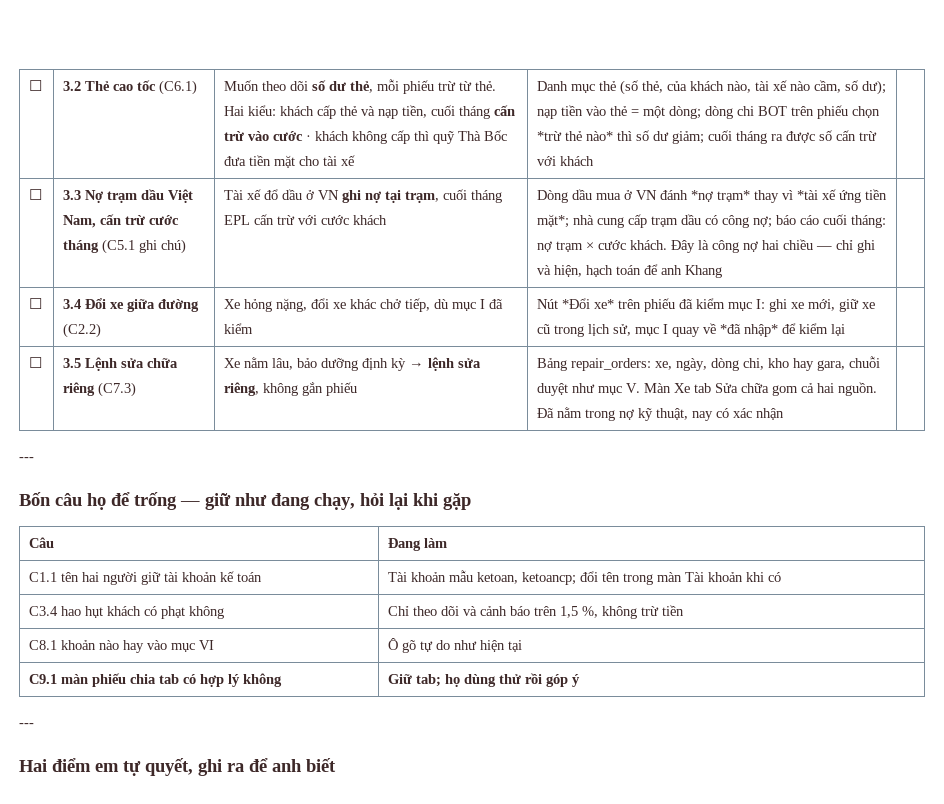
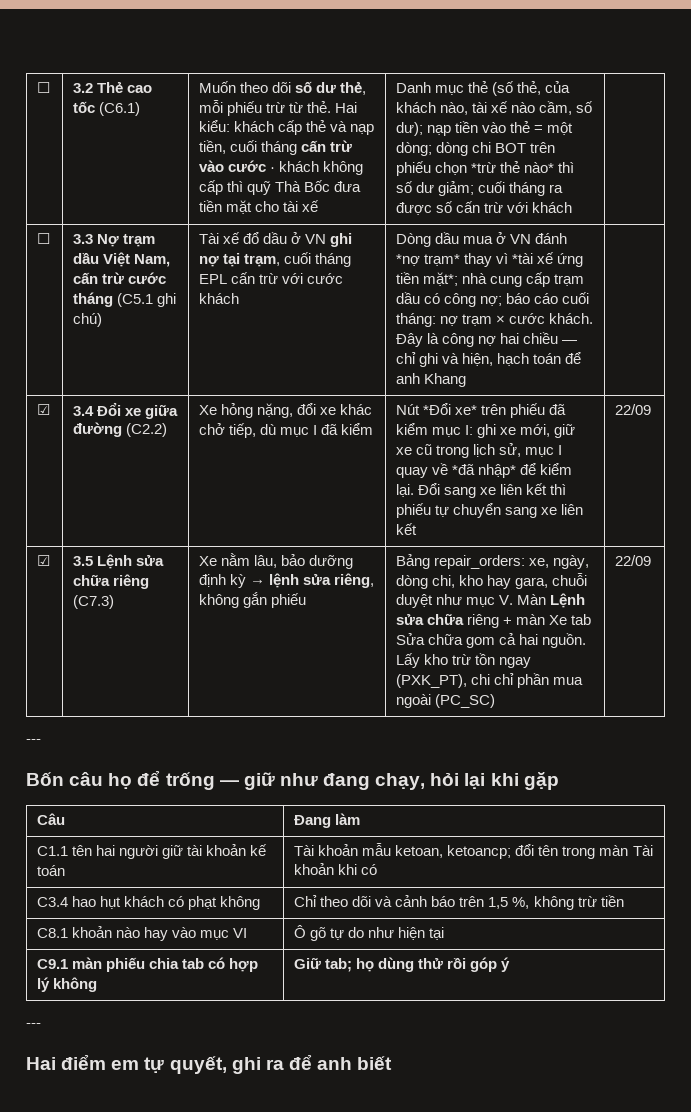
[29,298,43,309] ☐ -> [37,404,51,415] ☑
[831,324,846,336] [29,357,43,368] lại | // ☐ -> [396,483,567,498] [396,503,584,518] [396,523,418,535] [615,404,652,415] [37,555,51,566] lại. Đổi sang xe liên kết thì phiếu tự chuyển sang xe liên kết | 22/09 // ☑
(672, 388) none -> [550,593,586,608] [396,613,546,628] Lệnh sửa chữa riêng + màn
[537,407,785,421] Đã nằm trong nợ kỹ thuật, nay có xác nhận | -> [396,653,532,668] [396,673,584,688] [396,694,496,708] [615,555,652,566] Lấy kho trừ tồn ngay (PXK_PT), chi chỉ phần mua ngoài (PC_SC) | 22/09

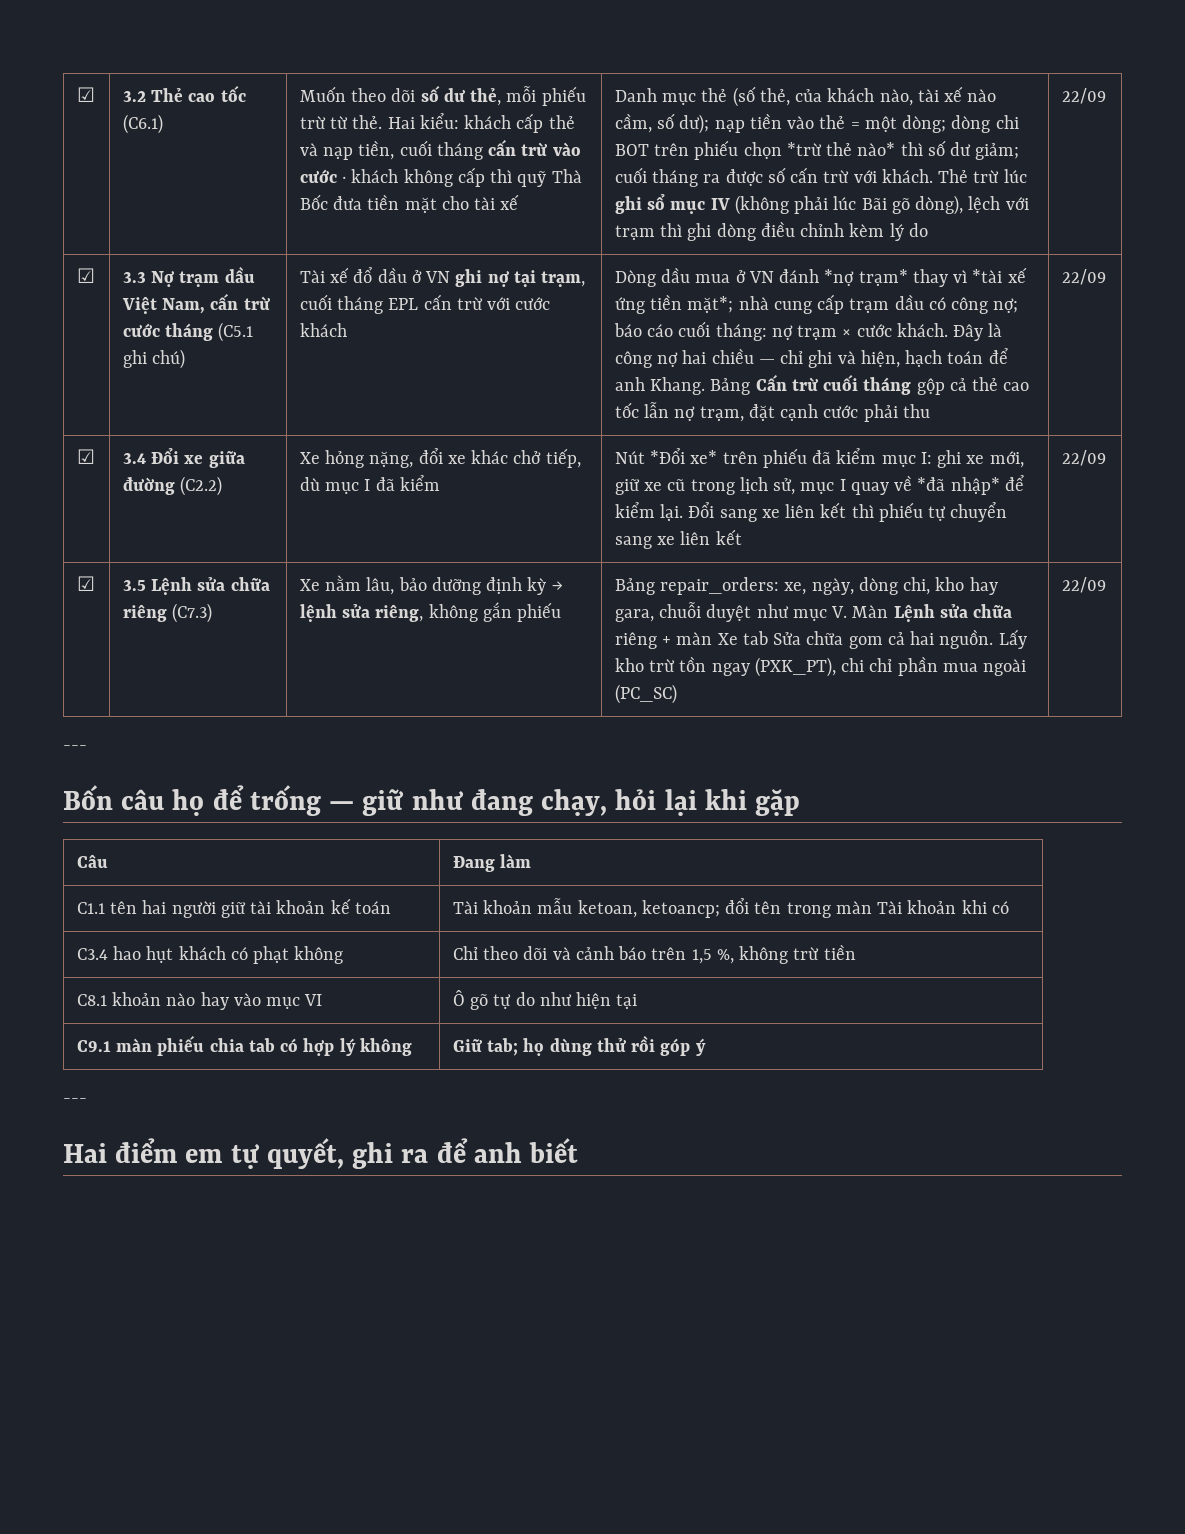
[37,82,51,93] ☐ -> [76,87,95,102] ☑
[532,202,573,213] [37,233,51,244] khách | // ☐ -> [881,169,1027,183] [614,194,1029,215] [614,221,928,241] [1061,88,1106,104] [76,268,95,283] khách. Thẻ trừ lúc ghi sổ mục IV (không phải lúc Bãi gõ dòng), lệch với trạm thì ghi dòng điều chỉnh kèm lý do | 22/09 // ☑
[424,373,467,387] Khang | -> [650,375,1030,395] [614,402,930,422] [1061,269,1106,285] Khang. Bảng Cấn trừ cuối tháng gộp cả thẻ cao tốc lẫn nợ trạm, đặt cạnh cước phải thu | 22/09

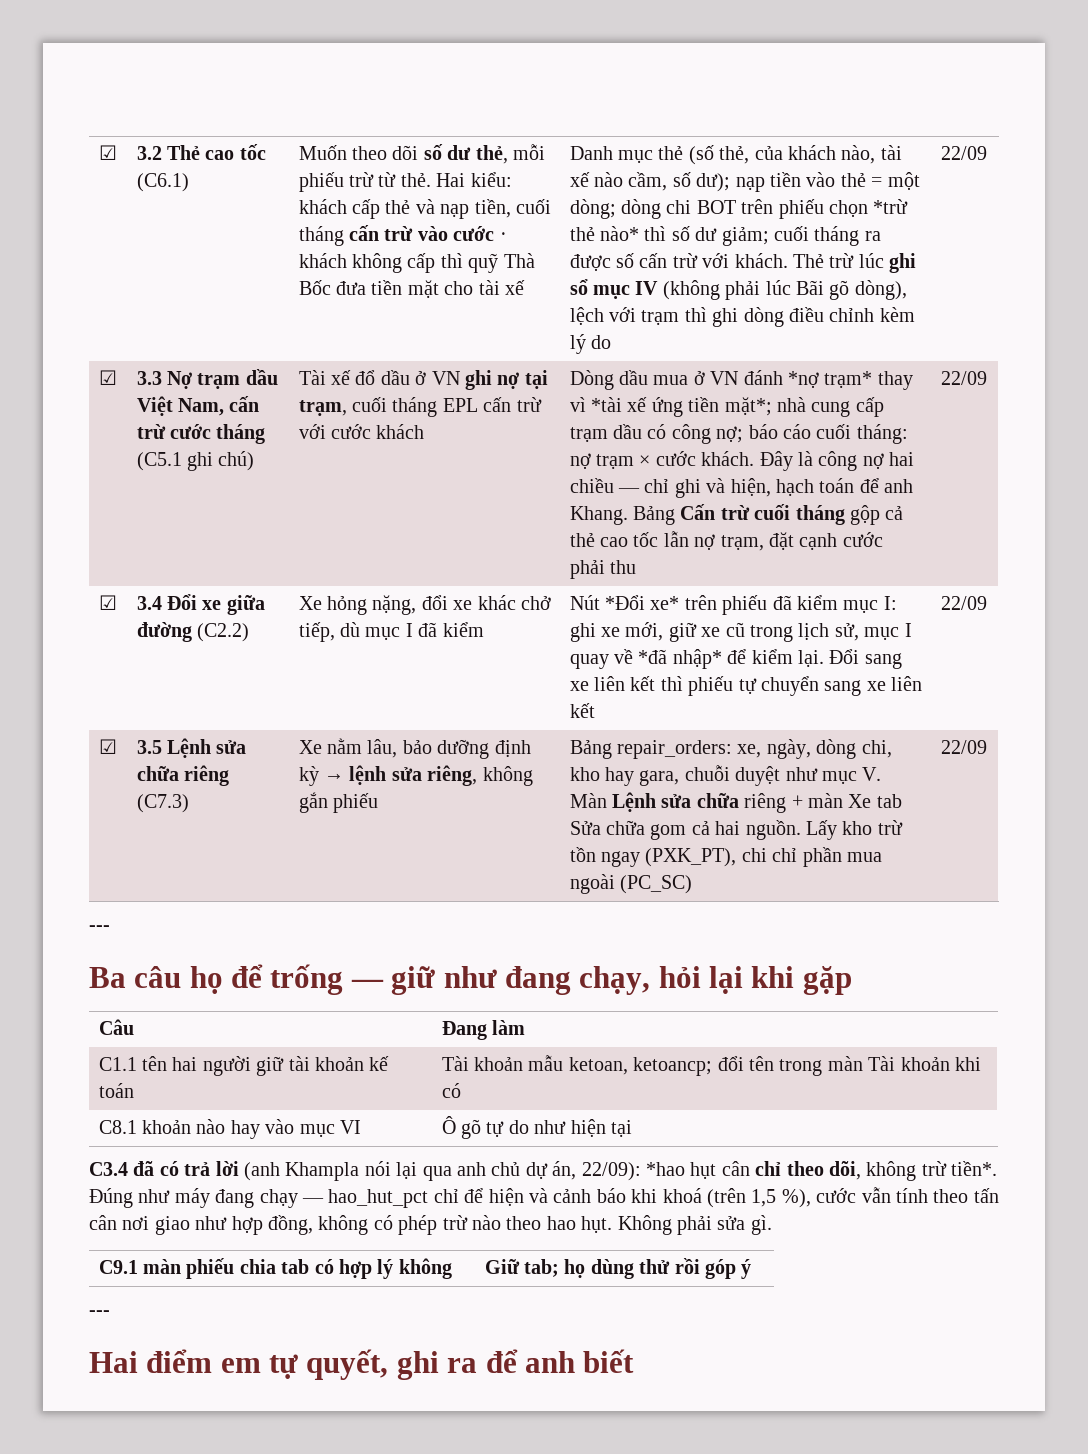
[63,785,113,810] Bốn -> [89,967,126,988] Ba
[76,946,344,964] [452,944,856,964] // C3.4 hao hụt khách có phạt không | Chỉ theo dõi và cảnh báo trên 1,5 %, không trừ tiền -> (461, 1090) none
(638, 1001) none -> [89,1161,998,1181] [89,1187,999,1208] [89,1215,772,1235] // C3.4 đã có trả lời (anh Khampla nói lại qua anh chủ dự án, 22/09): *hao hụt cân chỉ theo dõi, không trừ tiền*. Đúng như máy đang chạy — hao_hut_pct chỉ để hiện và cảnh báo khi khoá (trên 1,5 %), cước vẫn tính theo tấn cân nơi giao như hợp đồng, không có phép trừ nào theo hao hụt. Không phải sửa gì.

